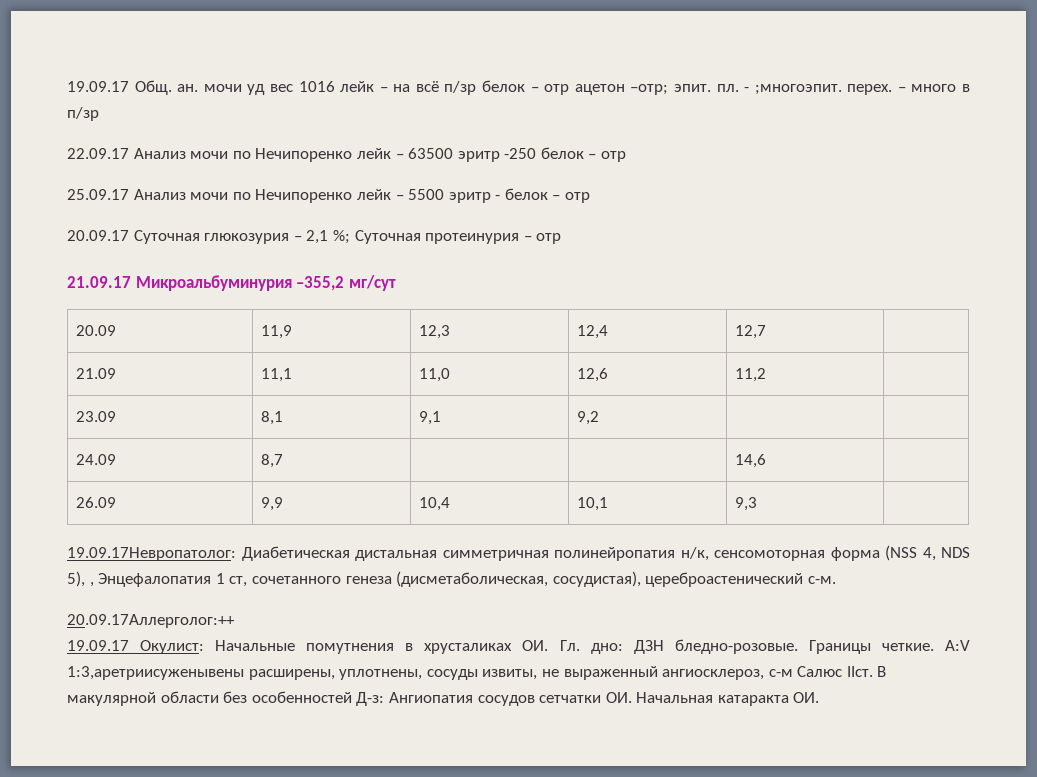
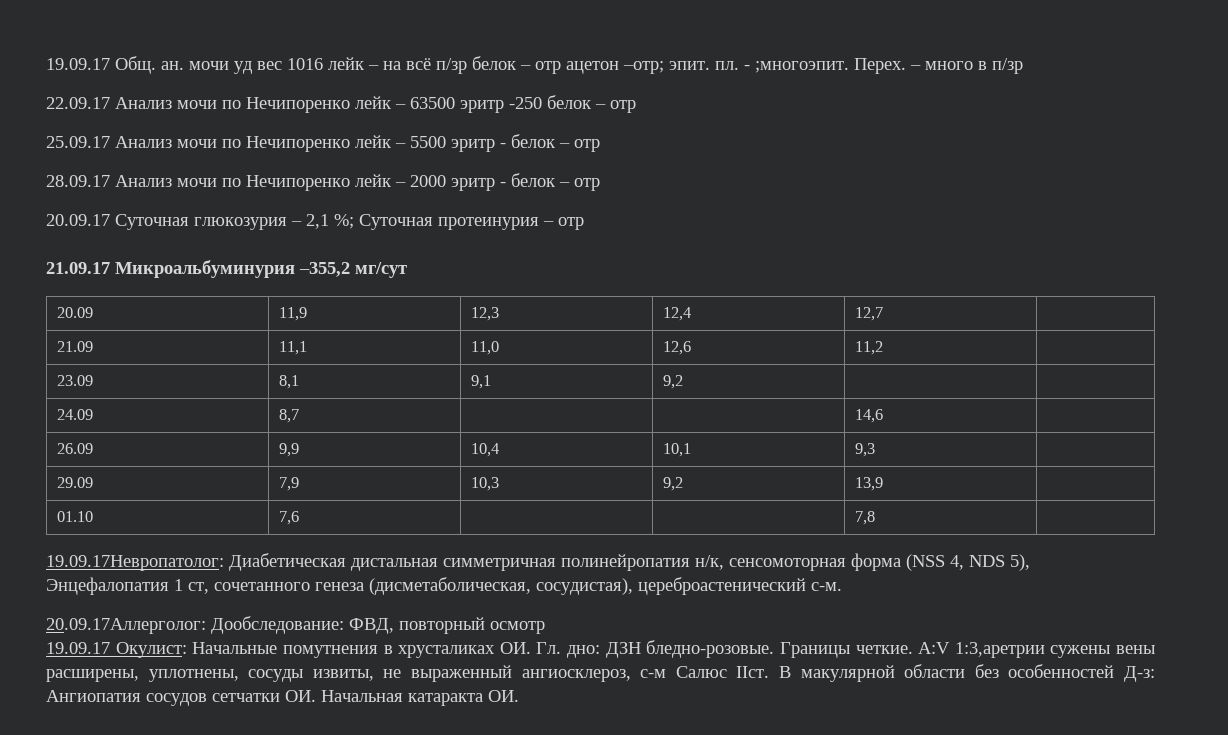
[847,84,893,95] перех. -> [854,58,906,74] Перех.
(591, 197) none -> [46,173,600,191] // 28.09.17 Анализ мочи по Нечипоренко лейк – 2000 эритр - белок – отр
(758, 504) none -> [56,477,93,488] [278,477,299,491] [470,477,499,491] [662,477,683,491] [854,477,883,491] [56,511,93,522] [278,511,299,525] [854,511,875,525] // 29.09 | 7,9 | 10,3 | 9,2 | 13,9 | // 01.10 | 7,6 | | | 7,8 |
[89,582,94,587] , -> (1030, 562) none
[67,614,235,628] 20.09.17Аллерголог:++ -> [46,616,545,634] 20.09.17Аллерголог: Дообследование: ФВД, повторный осмотр
[67,666,244,680] 1:3,аретриисуженывены -> [954,642,1155,658] 1:3,аретрии сужены вены

